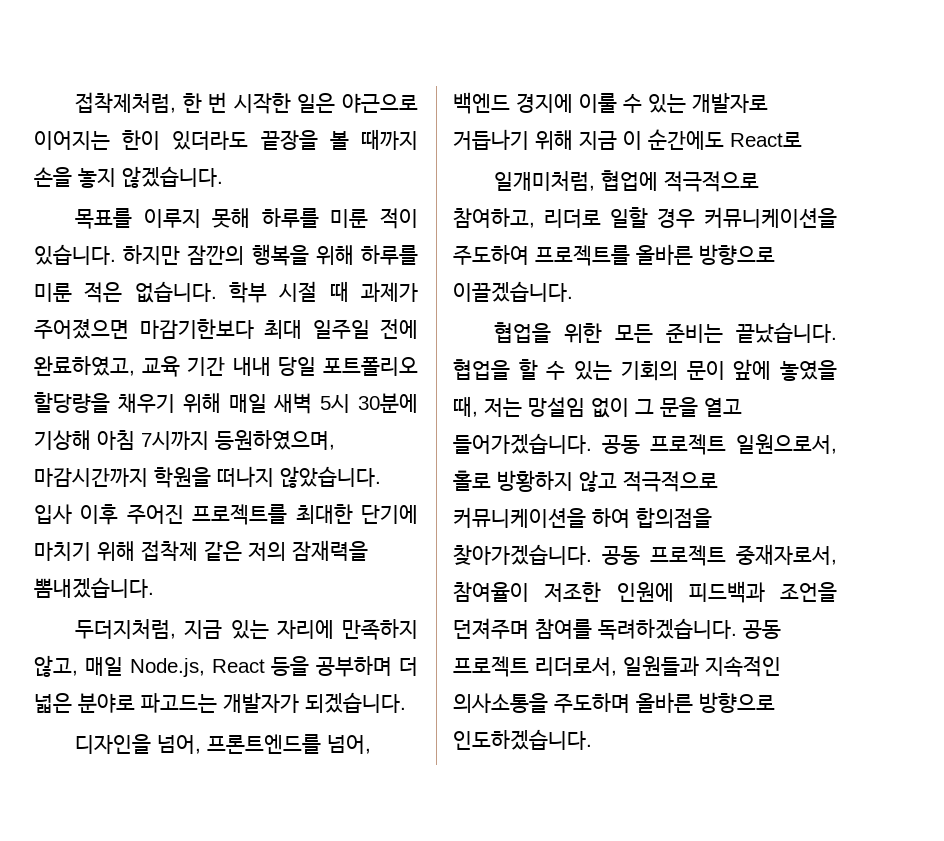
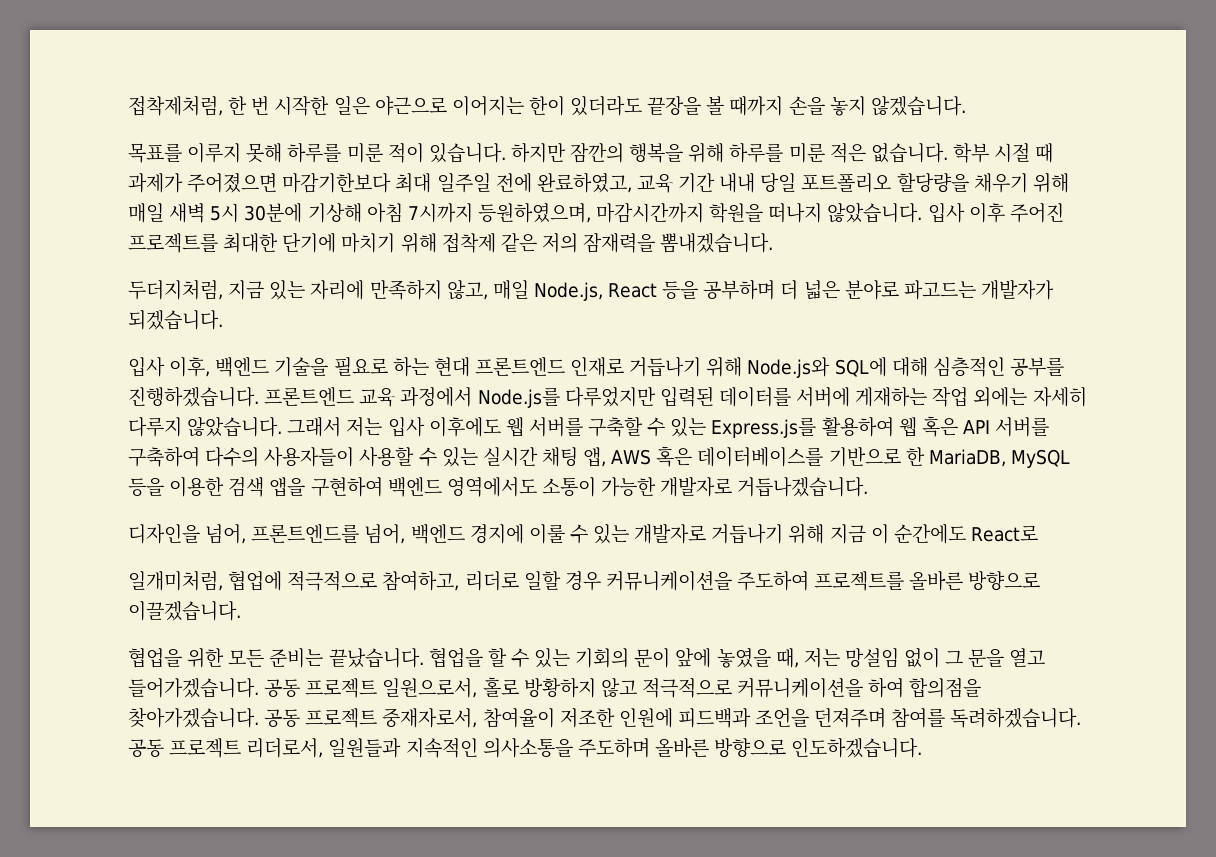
(406, 702) none -> [128,356,1064,378] [128,386,1087,408] [128,416,1050,438] [128,446,1070,468] [128,476,869,497] // 입사 이후, 백엔드 기술을 필요로 하는 현대 프론트엔드 인재로 거듭나기 위해 Node.js와 SQL에 대해 심층적인 공부를 진행하겠습니다. 프론트엔드 교육 과정에서 Node.js를 다루었지만 입력된 데이터를 서버에 게재하는 작업 외에는 자세히 다루지 않았습니다. 그래서 저는 입사 이후에도 웹 서버를 구축할 수 있는 Express.js를 활용하여 웹 혹은 API 서버를 구축하여 다수의 사용자들이 사용할 수 있는 실시간 채팅 앱, AWS 혹은 데이터베이스를 기반으로 한 MariaDB, MySQL 등을 이용한 검색 앱을 구현하여 백엔드 영역에서도 소통이 가능한 개발자로 거듭나겠습니다.

